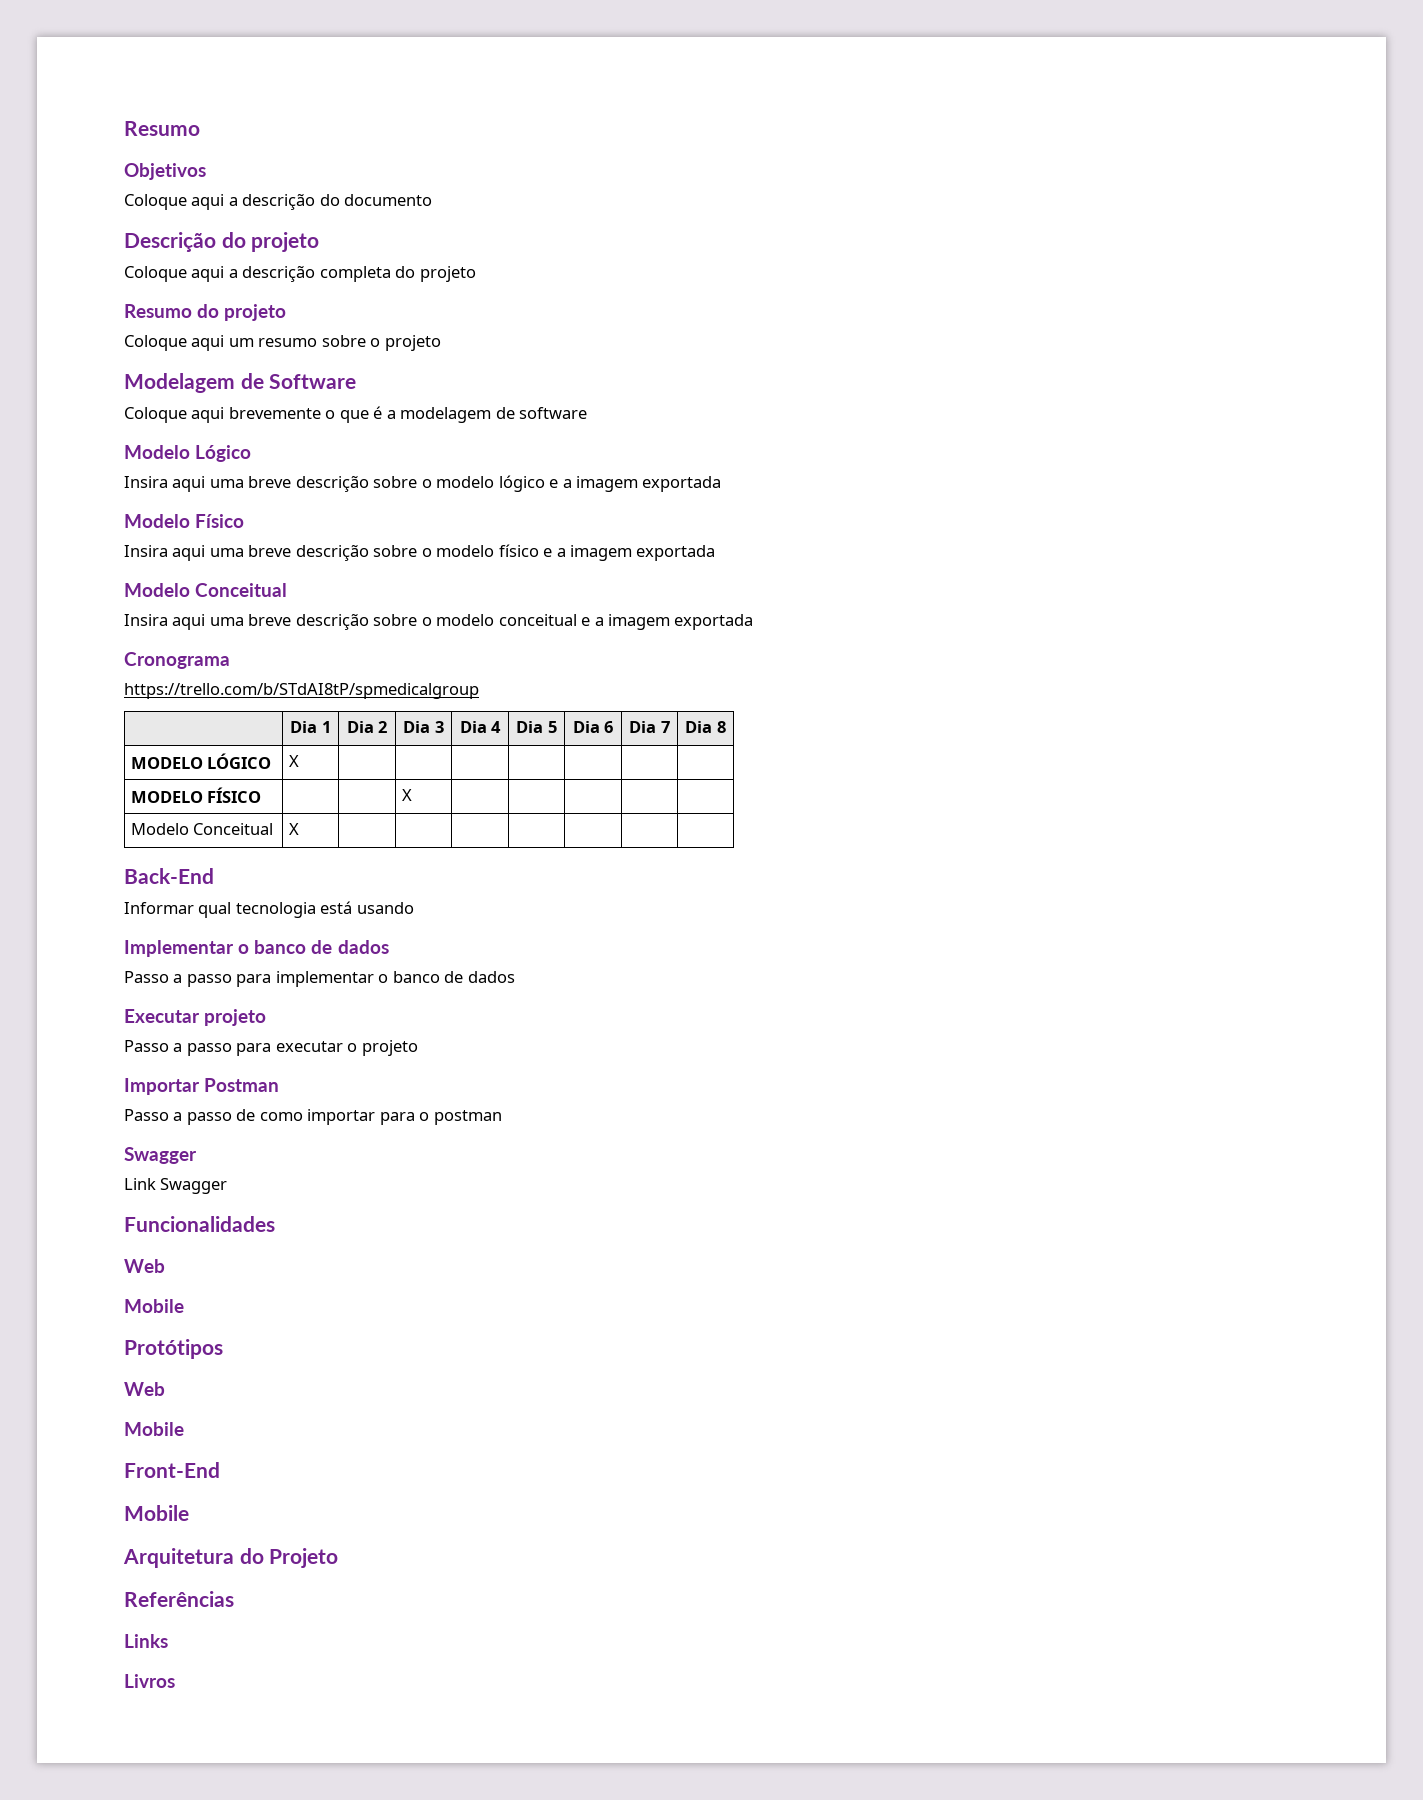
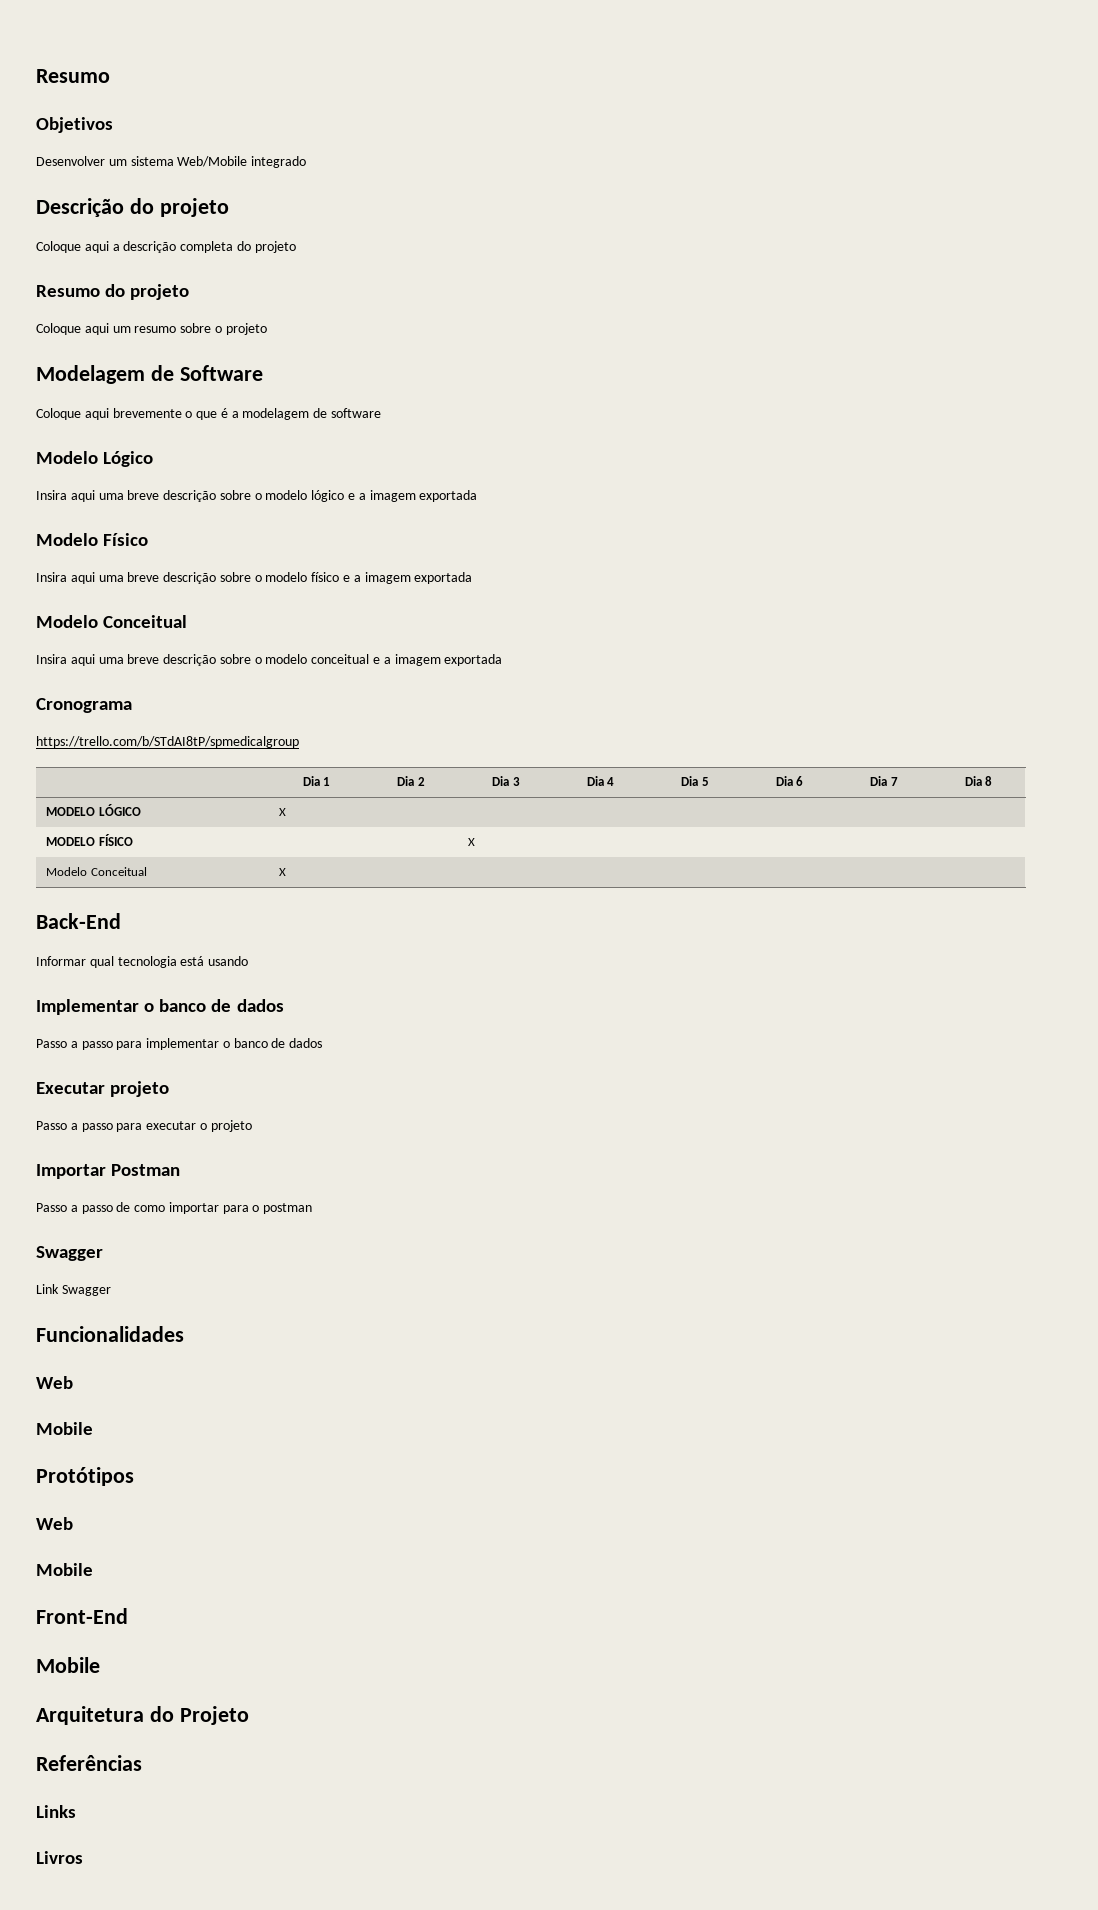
[124,193,433,210] Coloque aqui a descrição do documento -> [36,156,307,168] Desenvolver um sistema Web/Mobile integrado

